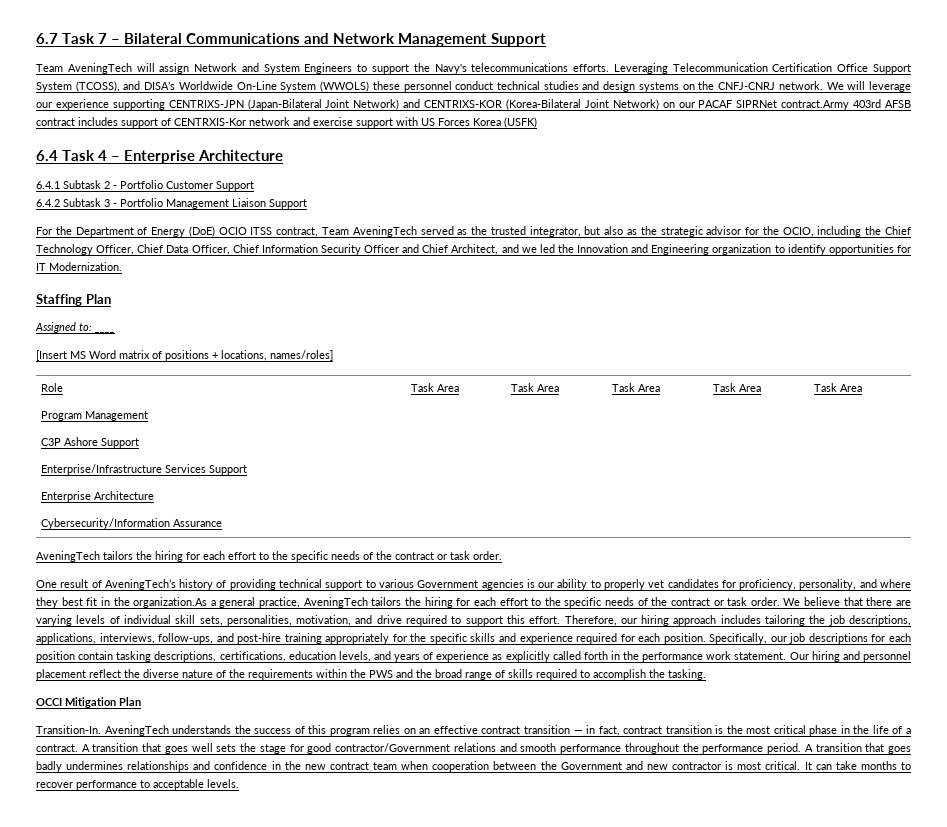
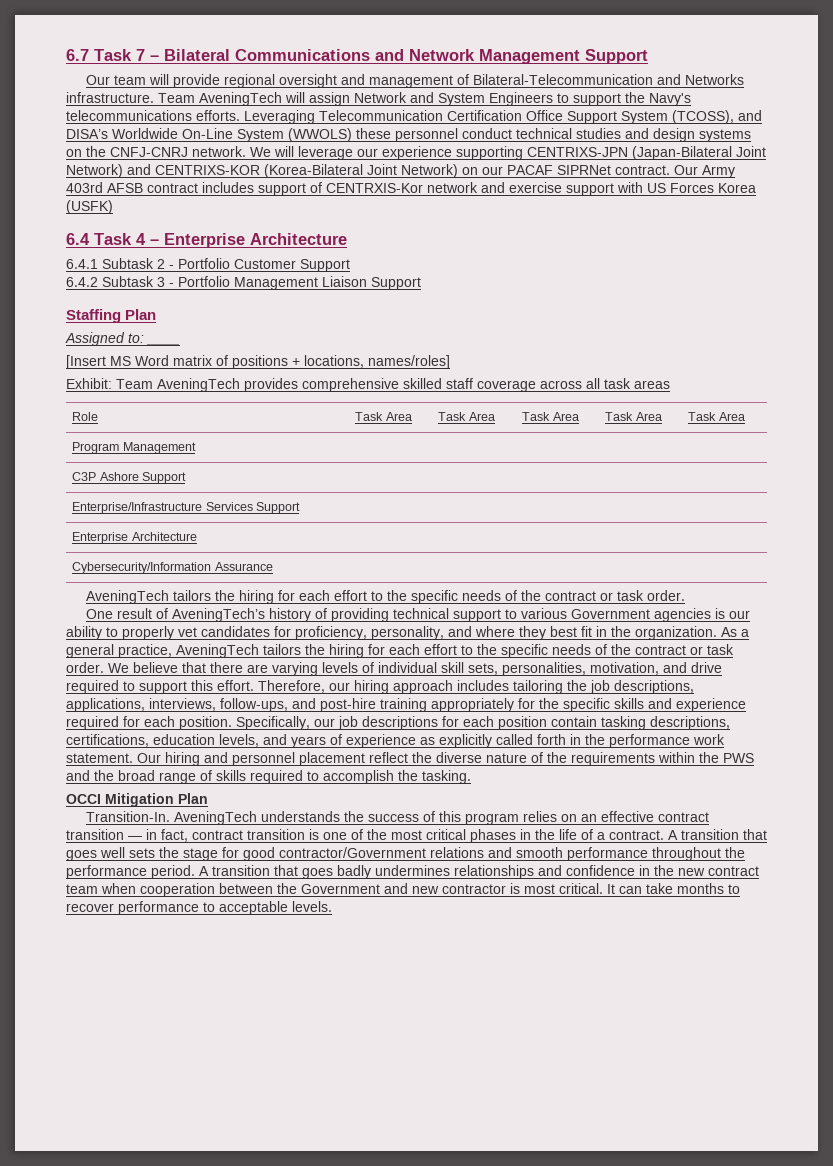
(547, 40) none -> [86,74,745,88] [66,92,154,103] Our team will provide regional oversight and management of Bilateral-Telecommunication and Networks infrastructure.
[781,100,850,110] contract.Army -> [615,165,735,178] contract. Our Army
[36,226,912,237] [36,244,912,255] [36,262,122,271] // For the Department of Energy (DoE) OCIO ITSS contract, Team AveningTech served as the trusted integrator, but also as the strategic advisor for the OCIO, including the Chief Technology Officer, Chief Data Officer, Chief Information Security Officer and Chief Architect, and we led the Innovation and Engineering organization to identify opportunities for IT Modernization. -> (421, 283) none
(333, 355) none -> [66,378,670,392] // Exhibit: Team AveningTech provides comprehensive skilled staff coverage across all task areas
[133,597,208,608] organization.As -> [635,626,737,640] organization. As
(724, 729) none -> [323,829,363,840] one of
[809,725,838,736] phase -> [470,829,516,843] phases

